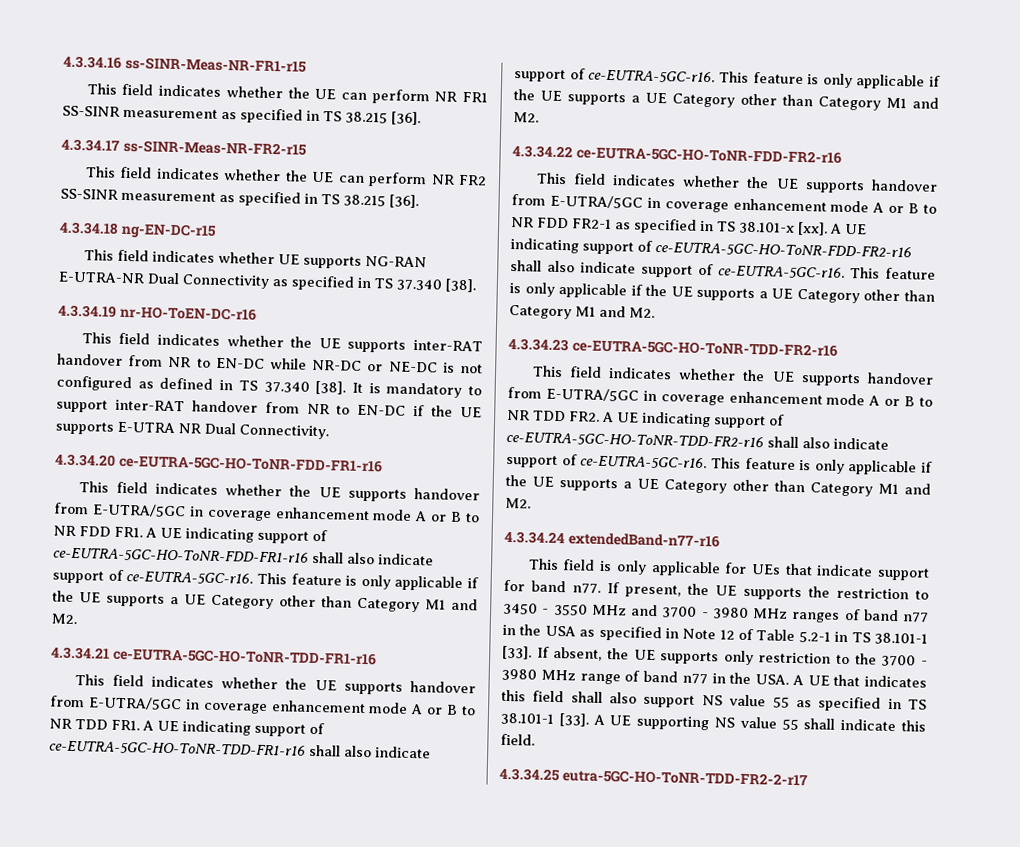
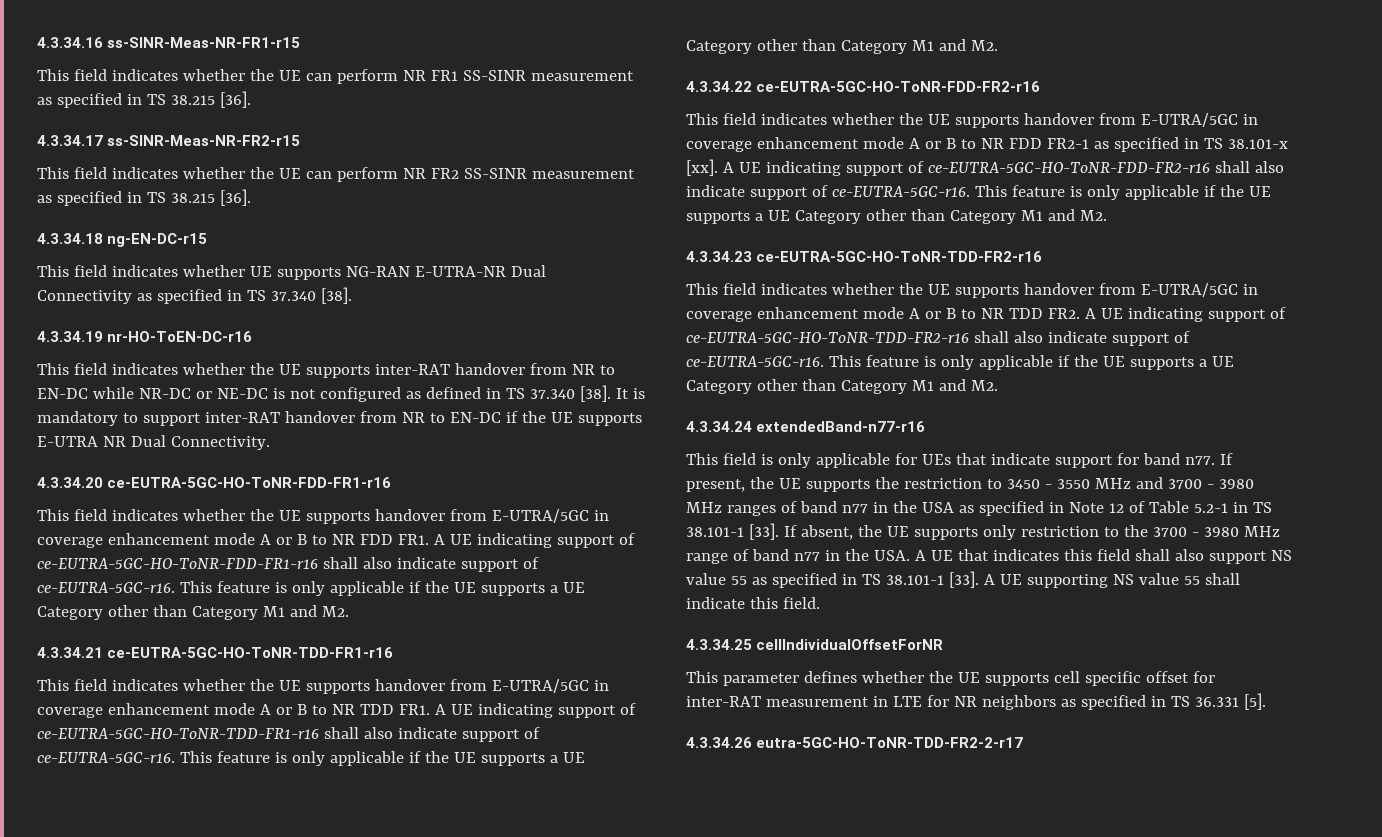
(560, 774) none -> [756,639,944,650] [686,671,1215,686] [686,693,1266,710] [686,737,752,748] cellIndividualOffsetForNR // This parameter defines whether the UE supports cell specific offset for inter-RAT measurement in LTE for NR neighbors as specified in TS 36.331 [5]. // 4.3.34.26

